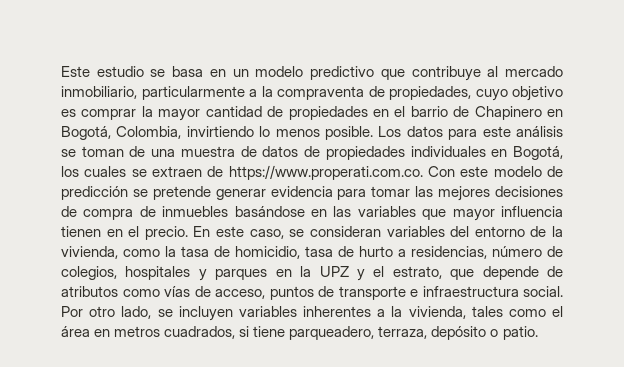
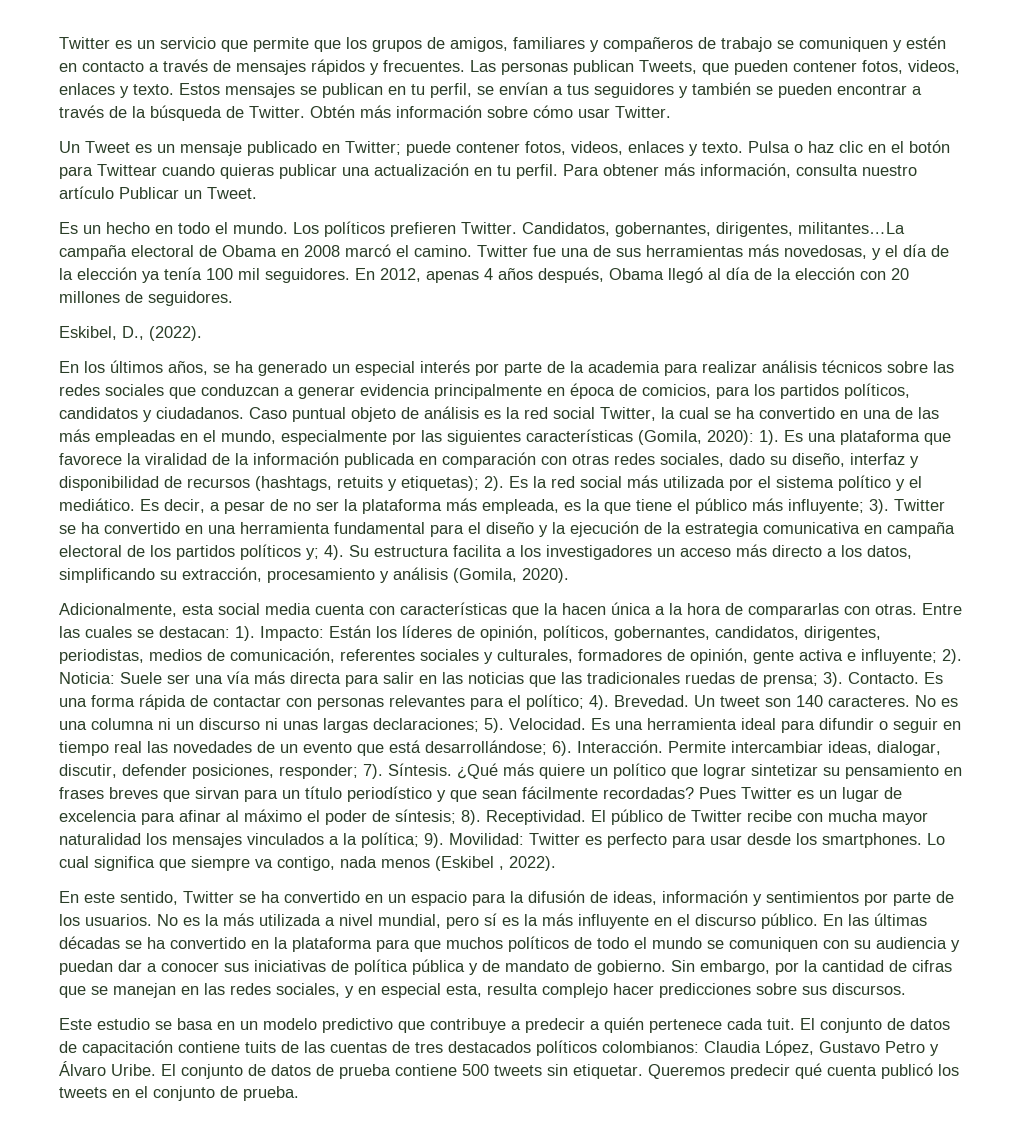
(61, 71) none -> [59,36,946,52] [59,59,960,75] [59,82,922,98] [59,105,671,121] [59,140,950,156] [59,163,917,179] [59,186,257,199] [59,221,905,237] [59,244,949,260] [59,267,909,283] [59,291,233,306] [59,326,202,341] [59,360,954,376] [59,383,910,399] [59,406,939,422] [59,429,951,445] [59,452,919,468] [59,475,922,491] [59,498,945,514] [59,521,955,537] [59,544,912,560] [59,567,569,583] [59,602,962,618] [59,625,881,641] [59,648,962,664] [59,671,943,687] [59,694,958,710] [59,718,961,733] [59,740,941,756] [59,763,962,779] [59,786,902,802] [59,809,928,825] [59,832,945,848] [59,856,556,871] [59,890,954,906] [59,913,927,929] [59,936,960,952] [59,959,952,975] [59,983,906,998] Twitter es un servicio que permite que los grupos de amigos, familiares y compañeros de trabajo se comuniquen y estén en contacto a través de mensajes rápidos y frecuentes. Las personas publican Tweets, que pueden contener fotos, videos, enlaces y texto. Estos mensajes se publican en tu perfil, se envían a tus seguidores y también se pueden encontrar a través de la búsqueda de Twitter. Obtén más información sobre cómo usar Twitter. // Un Tweet es un mensaje publicado en Twitter; puede contener fotos, videos, enlaces y texto. Pulsa o haz clic en el botón para Twittear cuando quieras publicar una actualización en tu perfil. Para obtener más información, consulta nuestro artículo Publicar un Tweet. // Es un hecho en todo el mundo. Los políticos prefieren Twitter. Candidatos, gobernantes, dirigentes, militantes…La campaña electoral de Obama en 2008 marcó el camino. Twitter fue una de sus herramientas más novedosas, y el día de la elección ya tenía 100 mil seguidores. En 2012, apenas 4 años después, Obama llegó al día de la elección con 20 millones de seguidores. // Eskibel, D., (2022). // En los últimos años, se ha generado un especial interés por parte de la academia para realizar análisis técnicos sobre las redes sociales que conduzcan a generar evidencia principalmente en época de comicios, para los partidos políticos, candidatos y ciudadanos. Caso puntual objeto de análisis es la red social Twitter, la cual se ha convertido en una de las más empleadas en el mundo, especialmente por las siguientes características (Gomila, 2020): 1). Es una plataforma que favorece la viralidad de la información publicada en comparación con otras redes sociales, dado su diseño, interfaz y disponibilidad de recursos (hashtags, retuits y etiquetas); 2). Es la red social más utilizada por el sistema político y el mediático. Es decir, a pesar de no ser la plataforma más empleada, es la que tiene el público más influyente; 3). Twitter se ha convertido en una herramienta fundamental para el diseño y la ejecución de la estrategia comunicativa en campaña electoral de los partidos políticos y; 4). Su estructura facilita a los investigadores un acceso más directo a los datos, simplificando su extracción, procesamiento y análisis (Gomila, 2020). // Adicionalmente, esta social media cuenta con características que la hacen única a la hora de compararlas con otras. Entre las cuales se destacan: 1). Impacto: Están los líderes de opinión, políticos, gobernantes, candidatos, dirigentes, periodistas, medios de comunicación, referentes sociales y culturales, formadores de opinión, gente activa e influyente; 2). Noticia: Suele ser una vía más directa para salir en las noticias que las tradicionales ruedas de prensa; 3). Contacto. Es una forma rápida de contactar con personas relevantes para el político; 4). Brevedad. Un tweet son 140 caracteres. No es una columna ni un discurso ni unas largas declaraciones; 5). Velocidad. Es una herramienta ideal para difundir o seguir en tiempo real las novedades de un evento que está desarrollándose; 6). Interacción. Permite intercambiar ideas, dialogar, discutir, defender posiciones, responder; 7). Síntesis. ¿Qué más quiere un político que lograr sintetizar su pensamiento en frases breves que sirvan para un título periodístico y que sean fácilmente recordadas? Pues Twitter es un lugar de excelencia para afinar al máximo el poder de síntesis; 8). Receptividad. El público de Twitter recibe con mucha mayor naturalidad los mensajes vinculados a la política; 9). Movilidad: Twitter es perfecto para usar desde los smartphones. Lo cual significa que siempre va contigo, nada menos (Eskibel , 2022). // En este sentido, Twitter se ha convertido en un espacio para la difusión de ideas, información y sentimientos por parte de los usuarios. No es la más utilizada a nivel mundial, pero sí es la más influyente en el discurso público. En las últimas décadas se ha convertido en la plataforma para que muchos políticos de todo el mundo se comuniquen con su audiencia y puedan dar a conocer sus iniciativas de política pública y de mandato de gobierno. Sin embargo, por la cantidad de cifras que se manejan en las redes sociales, y en especial esta, resulta complejo hacer predicciones sobre sus discursos. //
[487,66,563,77] [61,86,563,101] [61,106,564,121] [61,126,563,140] [61,146,563,160] [61,165,563,180] [61,186,564,201] [61,206,563,221] [61,226,564,240] [61,246,563,259] [61,266,564,281] [61,286,563,300] [61,306,564,321] [61,326,538,340] al mercado inmobiliario, particularmente a la compraventa de propiedades, cuyo objetivo es comprar la mayor cantidad de propiedades en el barrio de Chapinero en Bogotá, Colombia, invirtiendo lo menos posible. Los datos para este análisis se toman de una muestra de datos de propiedades individuales en Bogotá, los cuales se extraen de https://www.properati.com.co. Con este modelo de predicción se pretende generar evidencia para tomar las mejores decisiones de compra de inmuebles basándose en las variables que mayor influencia tienen en el precio. En este caso, se consideran variables del entorno de la vivienda, como la tasa de homicidio, tasa de hurto a residencias, número de colegios, hospitales y parques en la UPZ y el estrato, que depende de atributos como vías de acceso, puntos de transporte e infraestructura social. Por otro lado, se incluyen variables inherentes a la vivienda, tales como el área en metros cuadrados, si tiene parqueadero, terraza, depósito o patio. -> [511,1017,950,1033] [59,1040,939,1056] [59,1061,959,1079] [59,1086,299,1101] a predecir a quién pertenece cada tuit. El conjunto de datos de capacitación contiene tuits de las cuentas de tres destacados políticos colombianos: Claudia López, Gustavo Petro y Álvaro Uribe. El conjunto de datos de prueba contiene 500 tweets sin etiquetar. Queremos predecir qué cuenta publicó los tweets en el conjunto de prueba.

